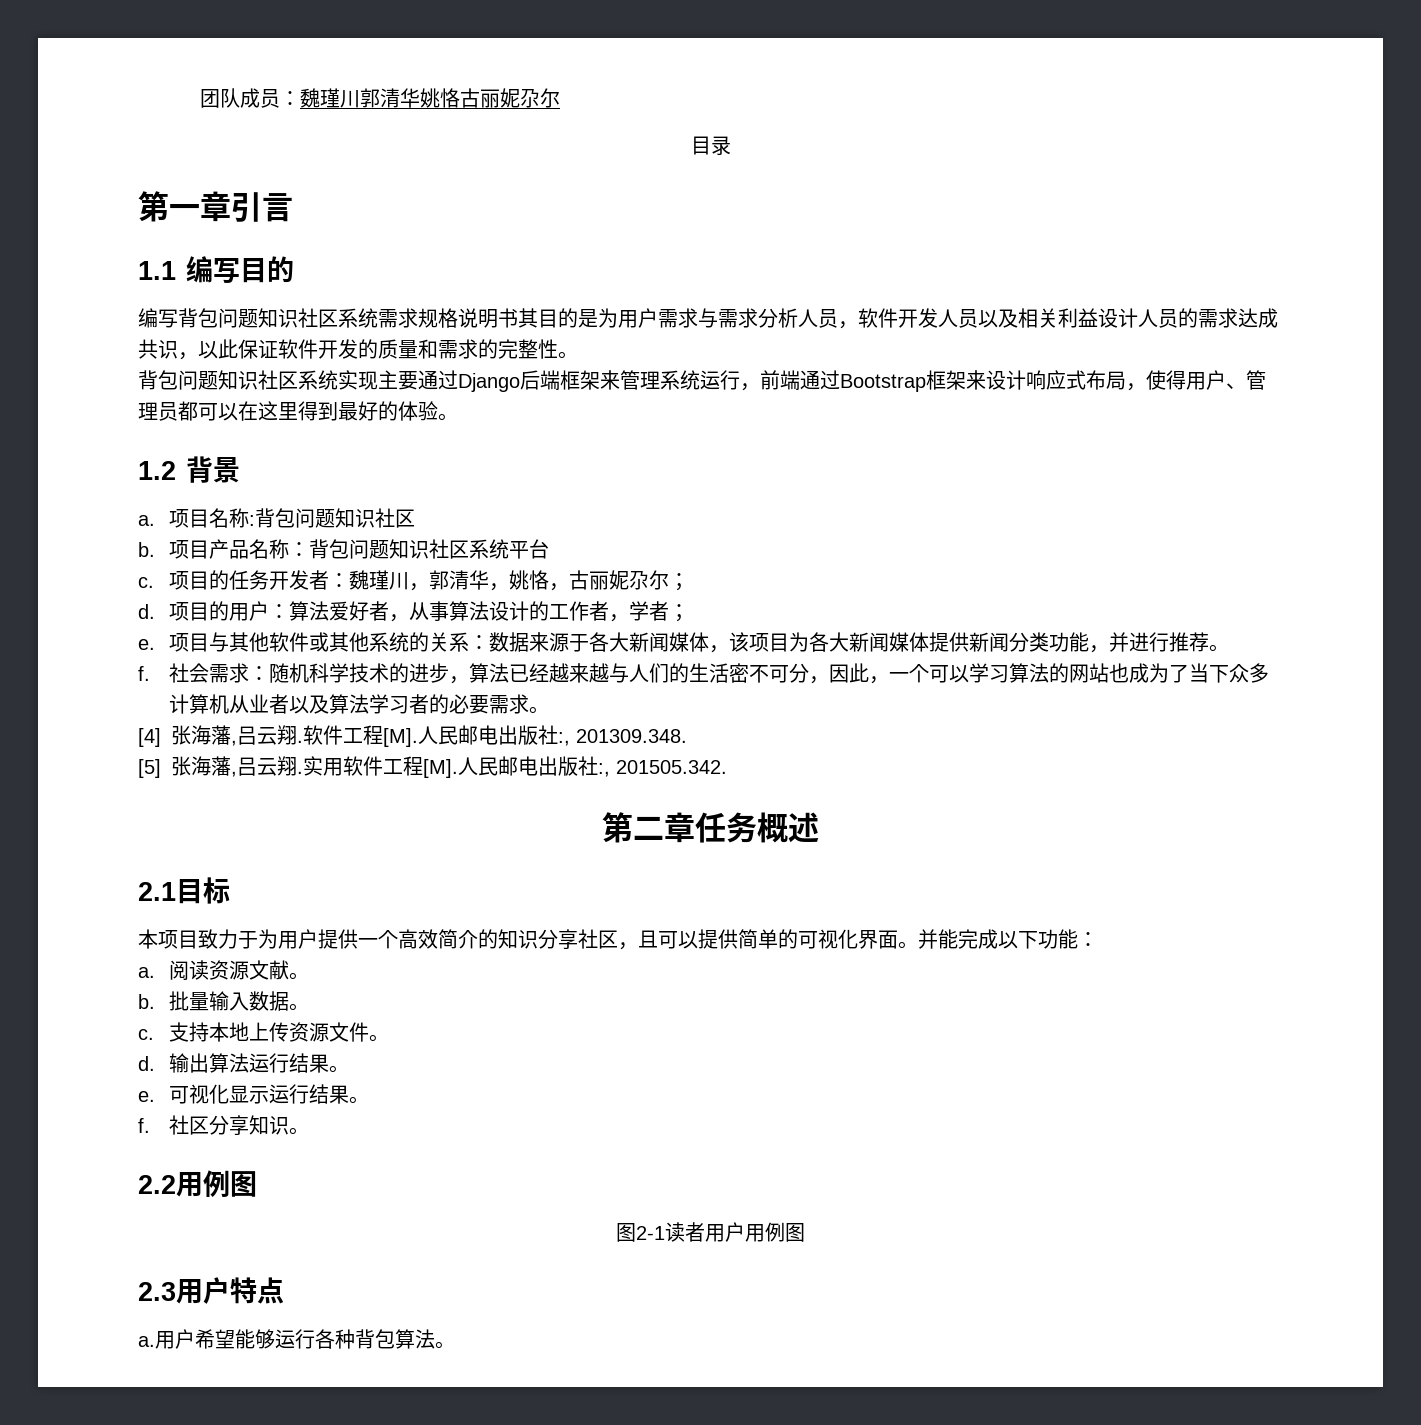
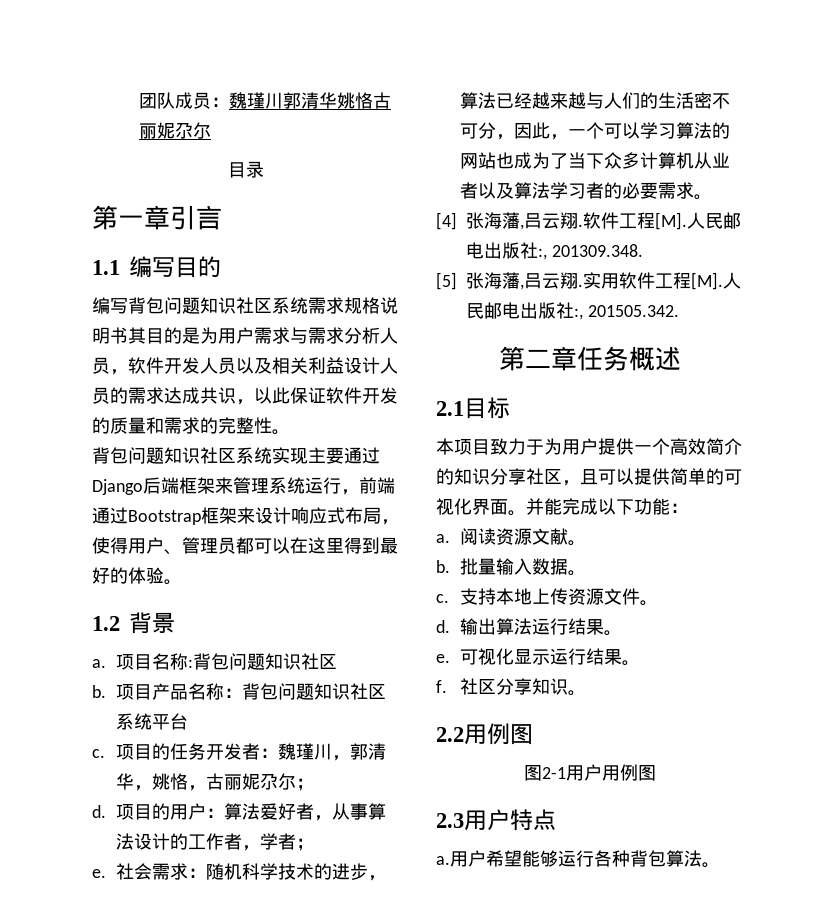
[169,632,1230,653] [138,666,150,681] 项目与其他软件或其他系统的关系：数据来源于各大新闻媒体，该项目为各大新闻媒体提供新闻分类功能，并进行推荐。 // f. -> (106, 873) none
[665,1222,705,1242] 读者 -> (566, 773) none

